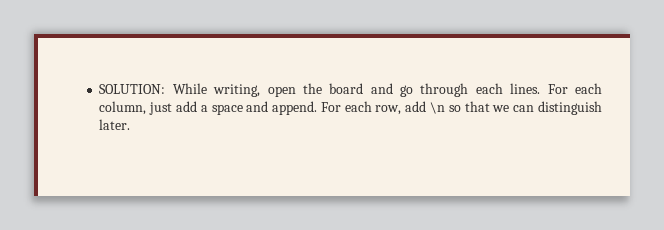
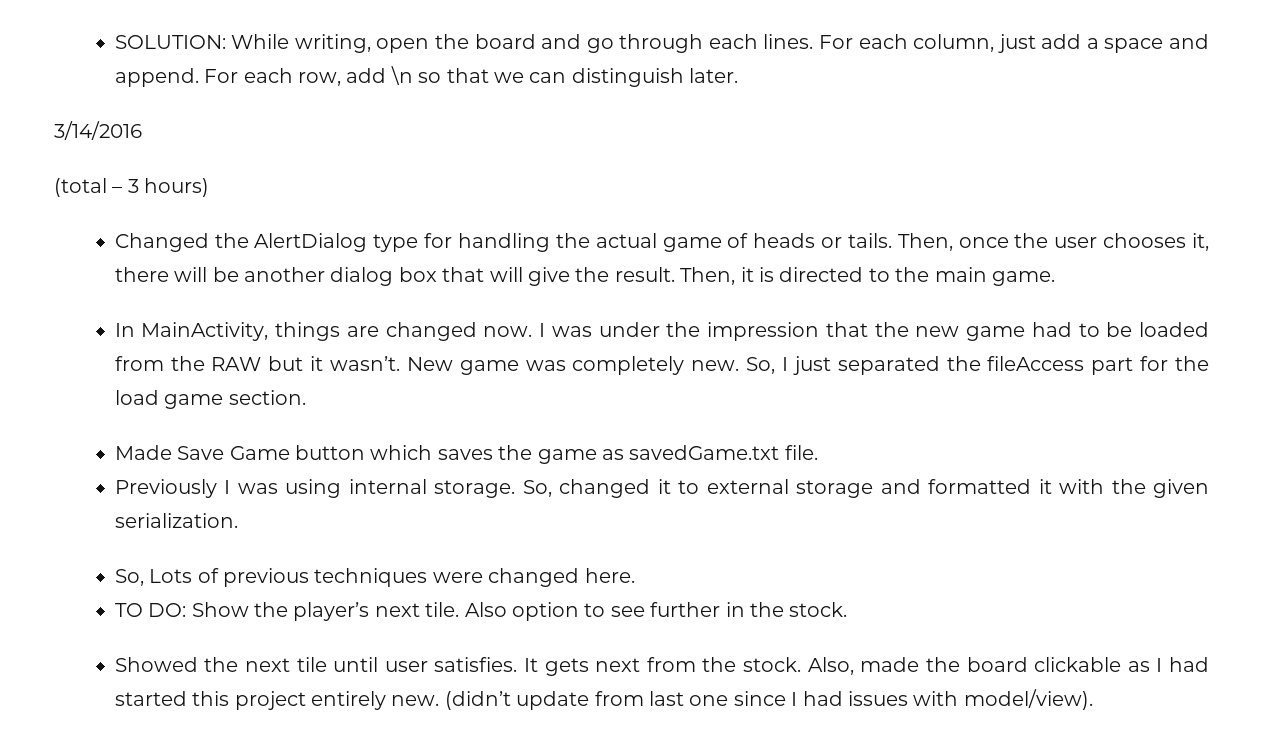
(131, 124) none -> [54,121,142,140] [54,178,210,197] [114,233,1209,252] [114,267,1055,286] [114,322,1210,341] [114,356,1209,375] [114,390,306,409] [114,445,818,464] [114,479,1209,498] [114,513,238,528] [114,568,635,587] [114,602,848,621] [114,657,1209,676] [114,689,1093,710] // 3/14/2016 // (total – 3 hours) // Changed the AlertDialog type for handling the actual game of heads or tails. Then, once the user chooses it, there will be another dialog box that will give the result. Then, it is directed to the main game. // In MainActivity, things are changed now. I was under the impression that the new game had to be loaded from the RAW but it wasn’t. New game was completely new. So, I just separated the fileAccess part for the load game section. // Made Save Game button which saves the game as savedGame.txt file. // Previously I was using internal storage. So, changed it to external storage and formatted it with the given serialization. // So, Lots of previous techniques were changed here. // TO DO: Show the player’s next tile. Also option to see further in the stock. // Showed the next tile until user satisfies. It gets next from the stock. Also, made the board clickable as I had started this project entirely new. (didn’t update from last one since I had issues with model/view).

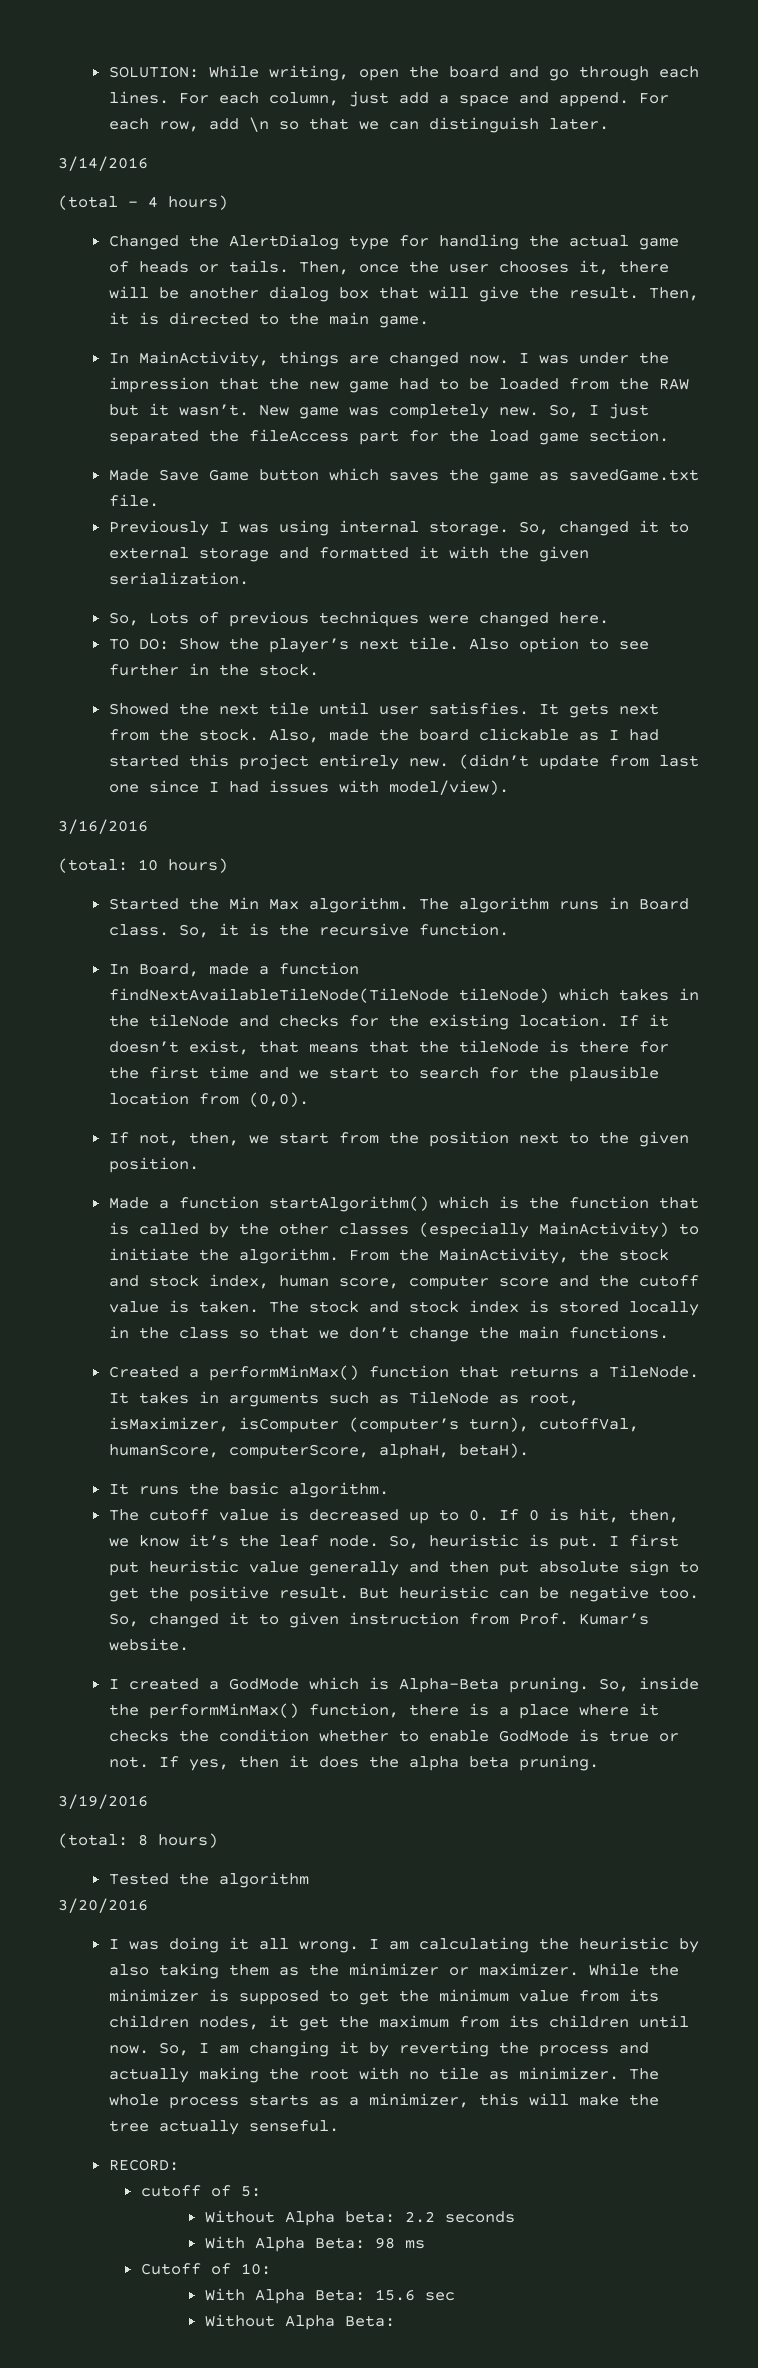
[127,179,139,193] 3 -> [148,196,158,208] 4
(1093, 699) none -> [58,819,148,834] [58,858,228,873] [108,897,689,913] [108,923,509,938] [108,962,359,977] [108,988,699,1003] [108,1014,669,1030] [108,1040,669,1055] [108,1066,659,1082] [108,1092,309,1107] [108,1131,689,1147] [108,1157,199,1173] [108,1196,699,1212] [108,1222,699,1238] [108,1248,669,1264] [108,1274,699,1290] [108,1300,699,1316] [108,1326,669,1342] [108,1365,699,1381] [108,1391,579,1407] [108,1417,639,1433] [108,1443,529,1459] [108,1482,389,1498] [108,1508,679,1524] [108,1534,679,1550] [108,1560,699,1576] [108,1586,699,1602] [108,1612,649,1628] [108,1638,189,1651] [108,1677,699,1693] [108,1703,659,1719] [108,1729,679,1742] [108,1755,599,1771] [58,1794,148,1809] [58,1833,218,1848] [108,1872,309,1888] [58,1898,148,1913] [108,1937,699,1953] [108,1963,679,1979] [108,1989,659,2005] [108,2015,689,2031] [108,2041,649,2057] [108,2067,659,2083] [108,2093,659,2109] [108,2120,339,2135] [108,2159,179,2171] [140,2185,261,2197] [204,2210,515,2226] [204,2236,425,2252] [140,2263,271,2275] [204,2288,455,2304] [204,2314,395,2330] // 3/16/2016 // (total: 10 hours) // Started the Min Max algorithm. The algorithm runs in Board class. So, it is the recursive function. // In Board, made a function findNextAvailableTileNode(TileNode tileNode) which takes in the tileNode and checks for the existing location. If it doesn’t exist, that means that the tileNode is there for the first time and we start to search for the plausible location from (0,0). // If not, then, we start from the position next to the given position. // Made a function startAlgorithm() which is the function that is called by the other classes (especially MainActivity) to initiate the algorithm. From the MainActivity, the stock and stock index, human score, computer score and the cutoff value is taken. The stock and stock index is stored locally in the class so that we don’t change the main functions. // Created a performMinMax() function that returns a TileNode. It takes in arguments such as TileNode as root, isMaximizer, isComputer (computer’s turn), cutoffVal, humanScore, computerScore, alphaH, betaH). // It runs the basic algorithm. // The cutoff value is decreased up to 0. If 0 is hit, then, we know it’s the leaf node. So, heuristic is put. I first put heuristic value generally and then put absolute sign to get the positive result. But heuristic can be negative too. So, changed it to given instruction from Prof. Kumar’s website. // I created a GodMode which is Alpha-Beta pruning. So, inside the performMinMax() function, there is a place where it checks the condition whether to enable GodMode is true or not. If yes, then it does the alpha beta pruning. // 3/19/2016 // (total: 8 hours) // Tested the algorithm // 3/20/2016 // I was doing it all wrong. I am calculating the heuristic by also taking them as the minimizer or maximizer. While the minimizer is supposed to get the minimum value from its children nodes, it get the maximum from its children until now. So, I am changing it by reverting the process and actually making the root with no tile as minimizer. The whole process starts as a minimizer, this will make the tree actually senseful. // RECORD: // cutoff of 5: // Without Alpha beta: 2.2 seconds // With Alpha Beta: 98 ms // Cutoff of 10: // With Alpha Beta: 15.6 sec // Without Alpha Beta:

